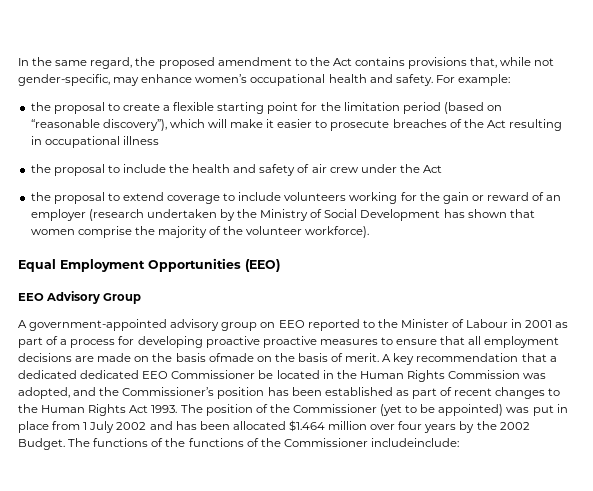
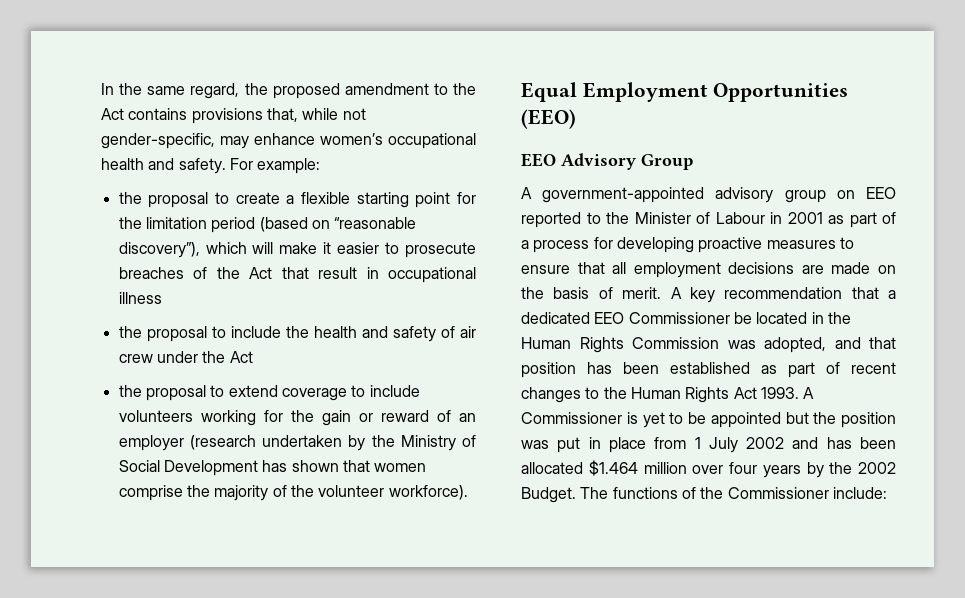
[509,119,563,131] resulting -> [281,267,358,279] that result
[262,336,317,348] proactive -> (763, 245) none
[208,353,328,362] ofmade on the basis -> (590, 293) none
[80,370,140,379] dedicated -> (590, 318) none
[99,387,215,396] the Commissioner’s -> [869,337,896,349] that
[180,404,504,416] The position of the Commissioner (yet to be appointed) -> [803,387,815,399] [521,412,896,428] A Commissioner is yet to be appointed but the position
[188,438,459,447] functions of the Commissioner includeinclude: -> [727,487,887,499] Commissioner include:

